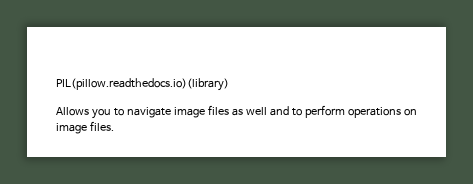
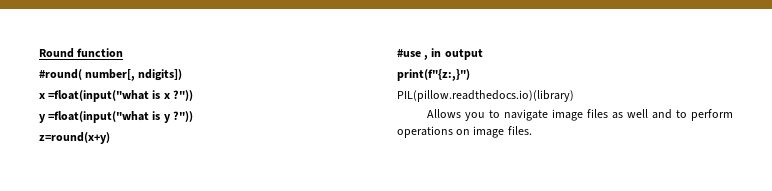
(56, 84) none -> [39,48,124,58] [39,69,183,81] [39,90,193,102] [39,111,193,123] [39,132,110,144] [397,48,483,60] [397,69,470,81] Round function // #round( number[, ndigits]) // x =float(input("what is x ?")) // y =float(input("what is y ?")) // z=round(x+y) // #use , in output // print(f"{z:,}") //

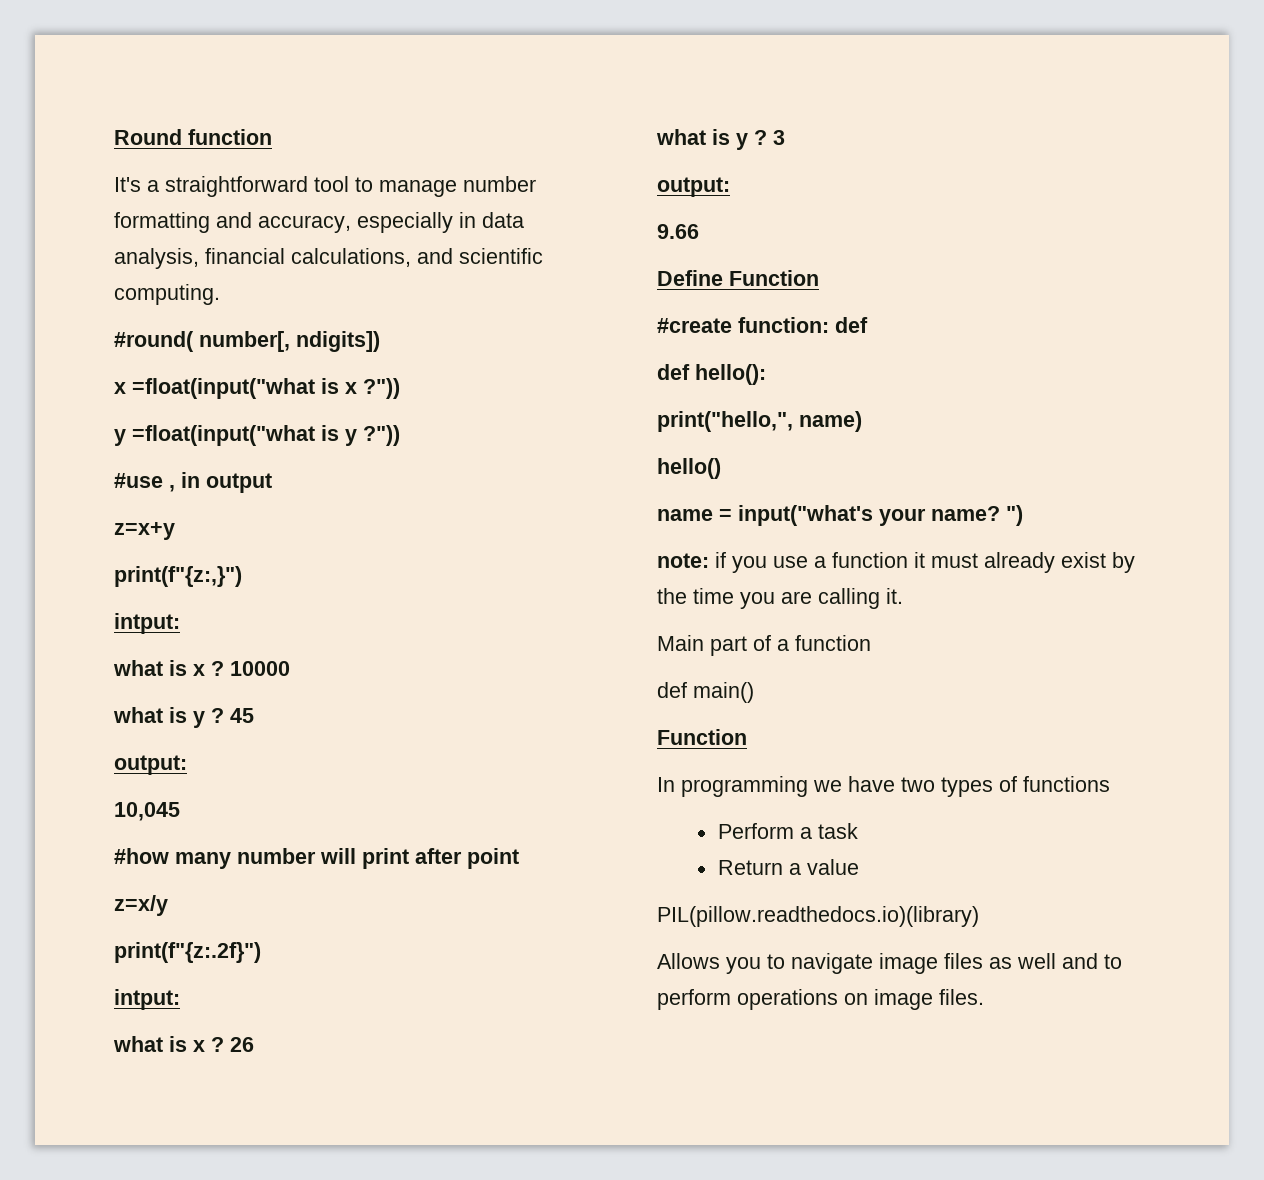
(124, 52) none -> [114,176,536,197] [114,212,524,233] [114,248,543,269] [114,284,220,305] // It's a straightforward tool to manage number formatting and accuracy, especially in data analysis, financial calculations, and scientific computing.
[39,132,110,144] // z=round(x+y) -> (400, 435) none
(483, 54) none -> [114,522,175,540] // z=x+y
(470, 75) none -> [114,613,180,634] [113,660,290,676] [113,707,254,728] [114,755,187,775] [114,802,180,821] [114,848,519,869] [114,895,168,916] [114,942,261,963] [114,989,180,1010] [113,1036,254,1052] [656,129,785,150] [657,177,730,197] [657,224,699,239] [657,270,819,286] [657,317,868,333] [657,364,766,385] [657,411,862,432] [657,458,721,479] [657,505,1023,526] [657,552,1135,573] [657,588,903,609] [657,635,871,656] [657,682,754,703] [657,729,747,745] [657,776,1110,797] [717,823,858,839] [717,859,859,875] // intput: // what is x ? 10000 // what is y ? 45 // output: // 10,045 // #how many number will print after point // z=x/y // print(f"{z:.2f}") // intput: // what is x ? 26 // what is y ? 3 // output: // 9.66 // Define Function // #create function: def // def hello(): // print("hello,", name) // hello() // name = input("what's your name? ") // note: if you use a function it must already exist by the time you are calling it. // Main part of a function // def main() // Function // In programming we have two types of functions // Perform a task // Return a value

